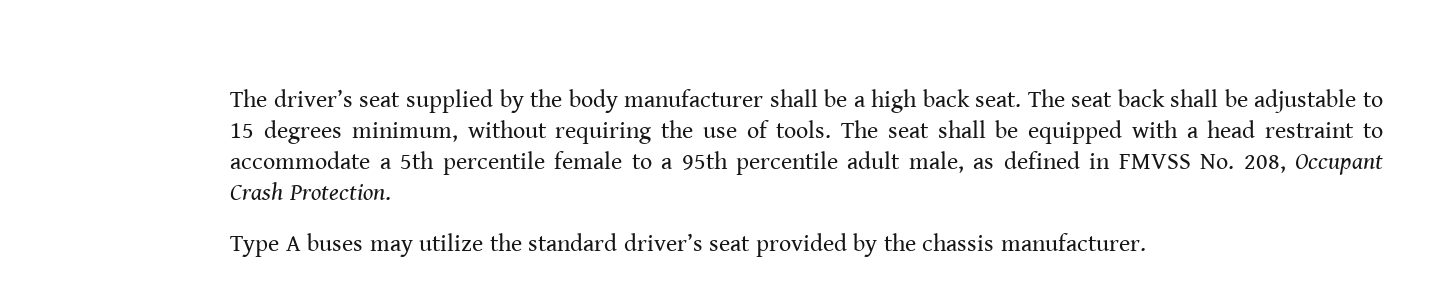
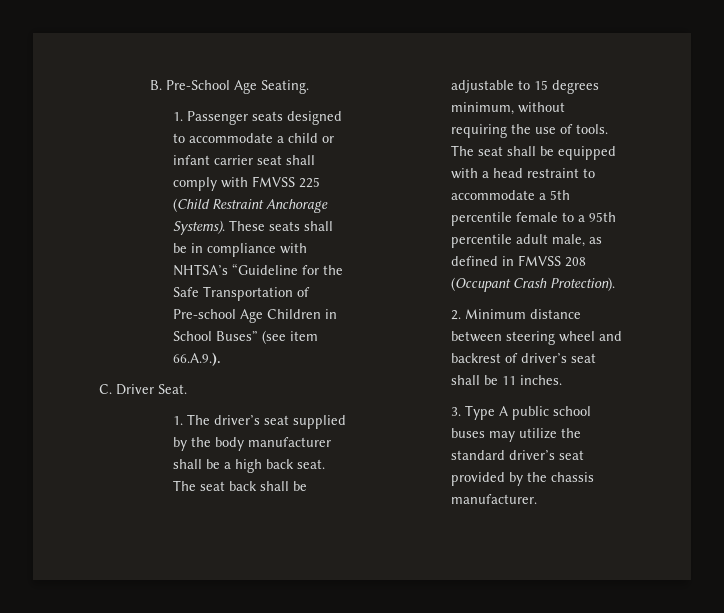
(230, 98) none -> [149,80,309,94] [173,111,343,125] [173,133,335,143] [173,155,316,165] [173,176,321,191] [173,198,329,213] [173,220,334,235] [173,243,308,257] [173,263,344,276] [173,286,311,301] [173,309,338,323] [173,330,319,344] [173,352,222,366] [99,384,187,395] [173,416,184,425] B. Pre-School Age Seating. // 1. Passenger seats designed to accommodate a child or infant carrier seat shall comply with FMVSS 225 (Child Restraint Anchorage Systems). These seats shall be in compliance with NHTSA’s “Guideline for the Safe Transportation of Pre-school Age Children in School Buses” (see item 66.A.9.). // C. Driver Seat. // 1.
[1200,154,1383,175] [230,182,391,200] [230,236,301,257] No. 208, Occupant Crash Protection. // Type A -> [565,257,587,267] [451,277,616,292] [451,309,582,320] [451,331,623,345] [451,353,597,363] [451,375,563,385] [451,405,592,420] 208 (Occupant Crash Protection). // 2. Minimum distance between steering wheel and backrest of driver’s seat shall be 11 inches. // 3. Type A public school

